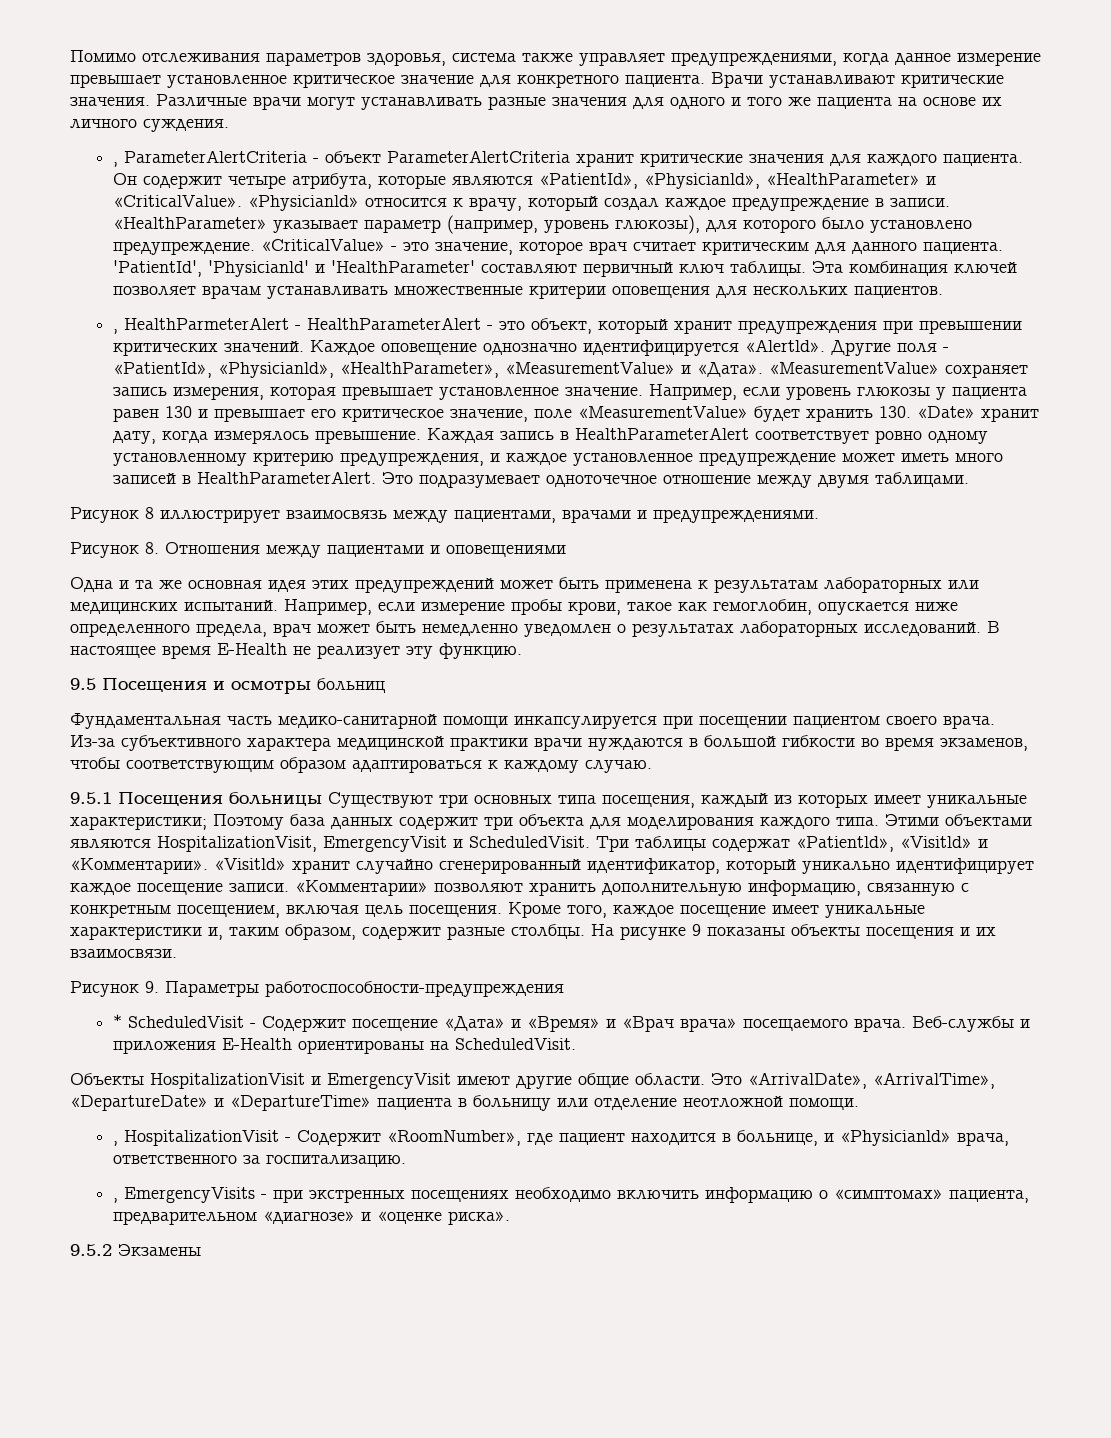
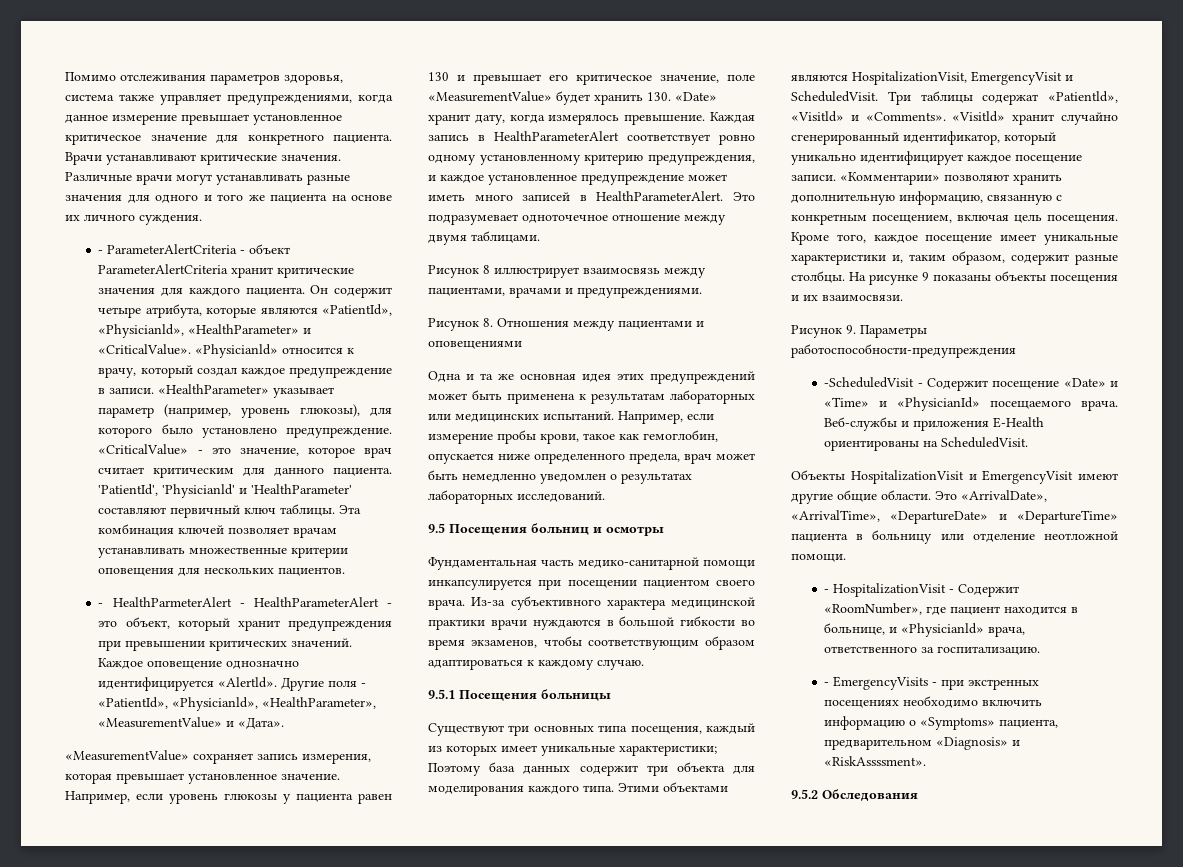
[112,162,118,167] , -> [98,250,104,254] -
[112,329,118,334] , -> [98,603,104,607] -
(763, 369) none -> (285, 723) //
[987,621,1000,633] [70,643,522,659] В настоящее время E-Health не реализует эту функцию. -> (605, 496) none
(207, 685) none -> [531,523,589,535] больниц
[317,678,386,693] больниц -> (664, 531) none
(322, 799) none -> (611, 695) //
[70,858,208,874] «Комментарии». -> [865,112,946,121] «Comments».
[112,1014,244,1028] * ScheduledVisit -> [824,377,915,388] -ScheduledVisit
[443,1016,737,1032] «Дата» и «Время» и «Врач врача» -> [1063,378,1118,387] [824,397,981,411] «Date» и «Time» и «PhysicianId»
[112,1141,118,1146] , -> [824,589,830,593] -
[112,1198,118,1203] , -> [824,682,830,686] -
[833,1189,943,1199] «симптомах» -> [920,717,996,730] «Symptoms»
[262,1211,510,1225] «диагнозе» и «оценке риска». -> [936,737,1021,750] [824,756,927,766] «Diagnosis» и «RiskAssssment».
[118,1244,201,1256] Экзамены -> [822,789,918,802] Обследования

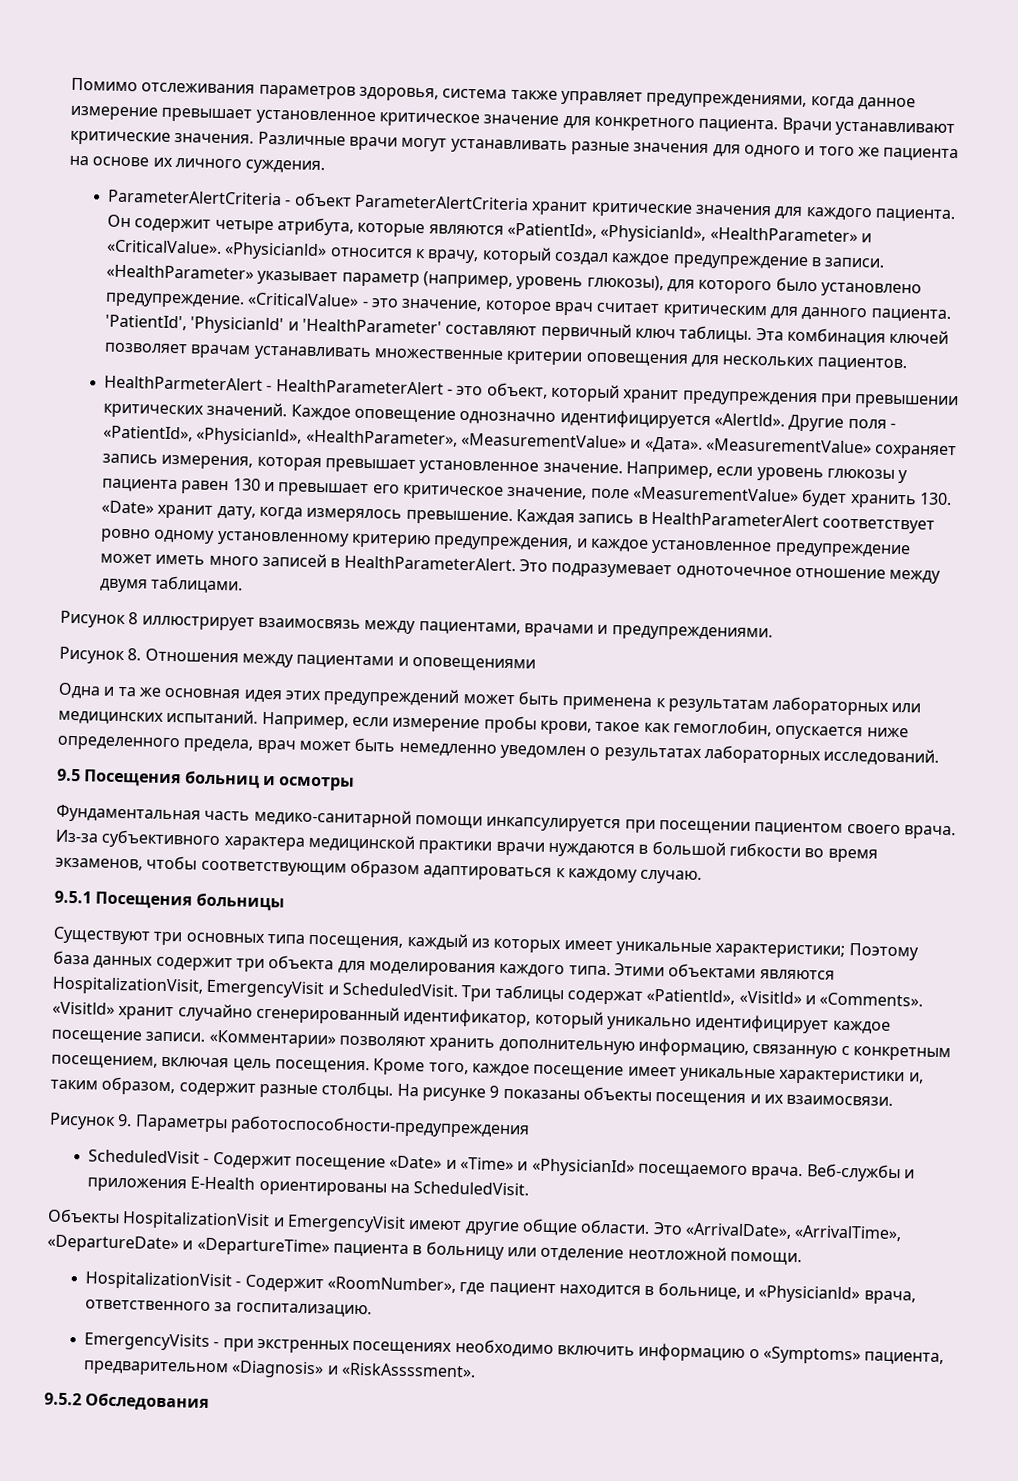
[98,250,104,254] - -> (326, 167) none
[98,603,104,607] - -> (907, 364) none
(285, 723) // -> (703, 444) none
[824,377,915,388] -ScheduledVisit -> [88,1149,201,1164] ScheduledVisit
[824,589,830,593] - -> (802, 1258) none
[824,682,830,686] - -> (372, 1310) none

